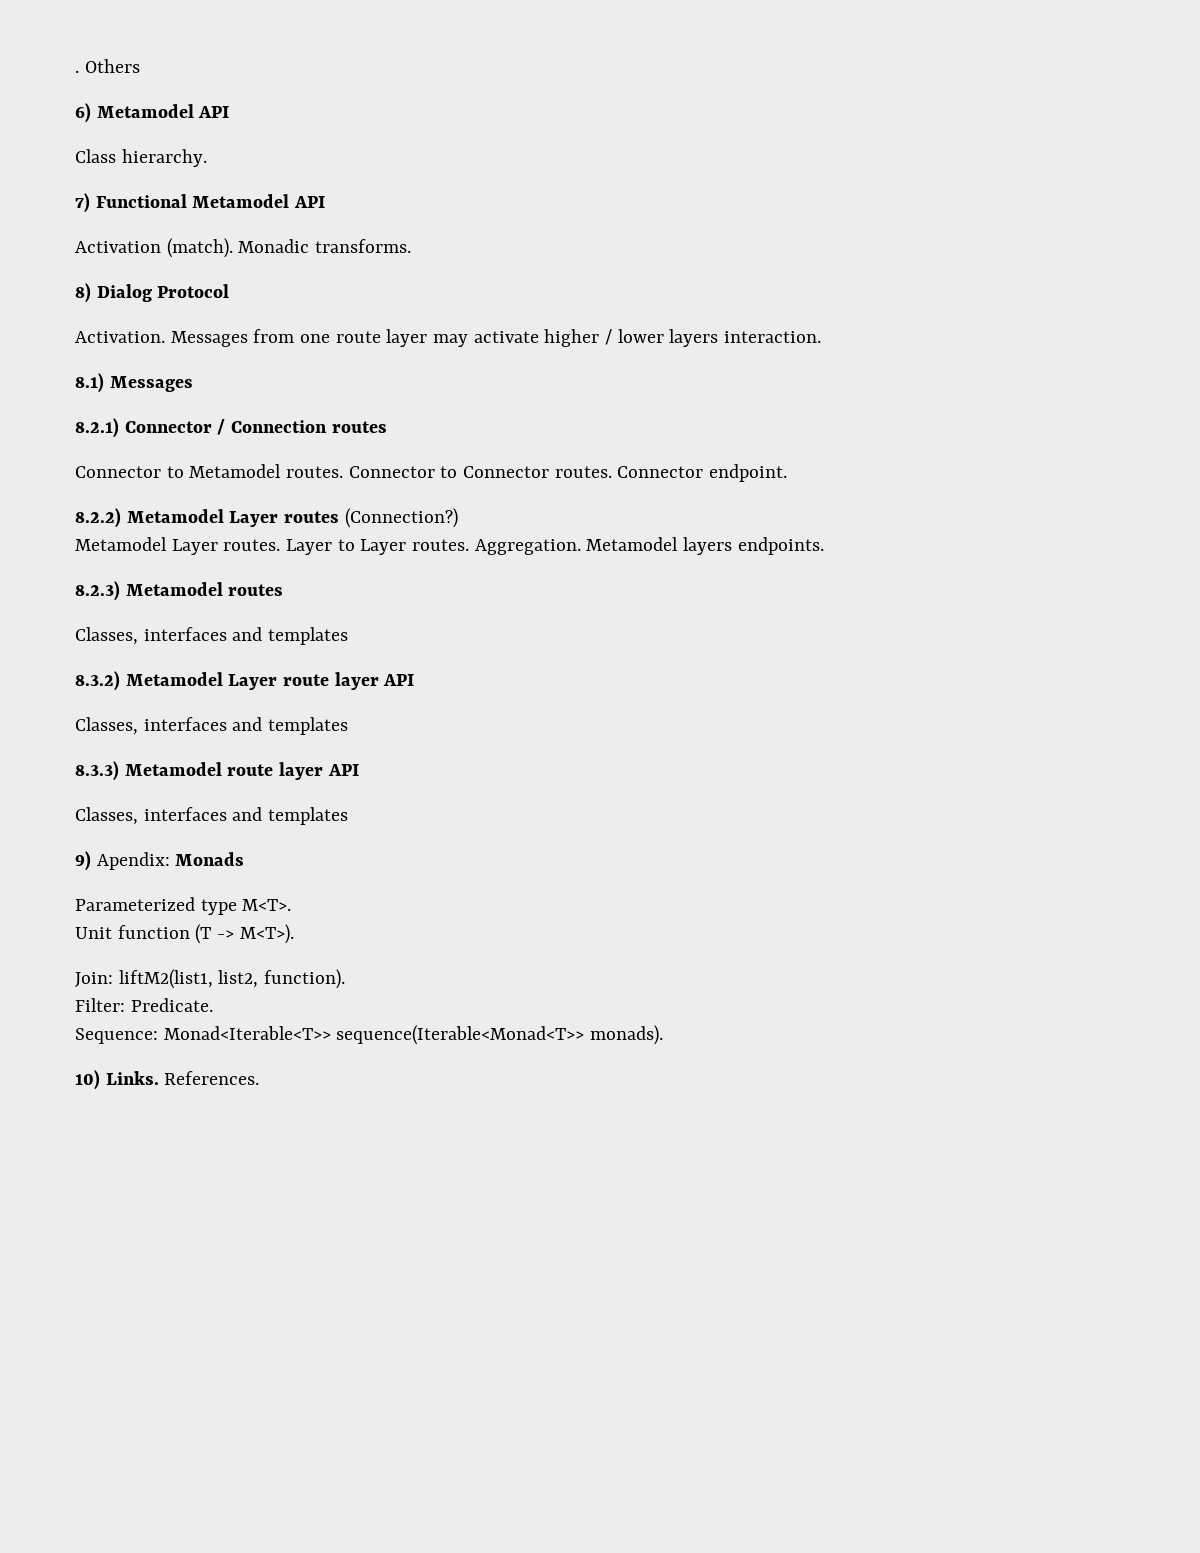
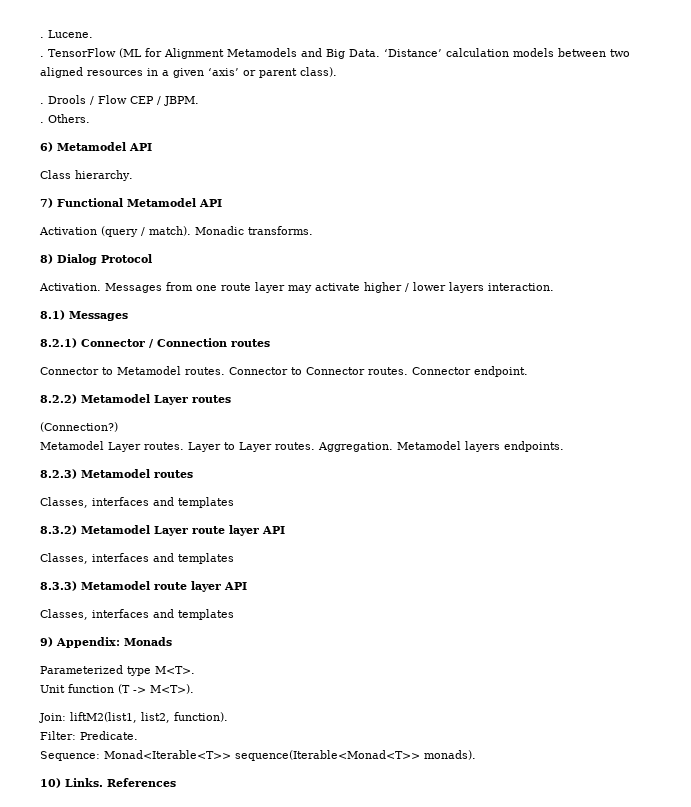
[75,59,140,73] . Others -> [40,30,93,38] [40,48,630,59] [40,67,337,78] [40,95,199,106] [40,114,90,123] . Lucene. // . TensorFlow (ML for Alignment Metamodels and Big Data. ‘Distance’ calculation models between two aligned resources in a given ‘axis’ or parent class). // . Drools / Flow CEP / JBPM. // . Others.
[166,238,233,258] (match). -> [101,226,191,237] (query / match).
(340, 517) none -> (231, 399) //
[96,852,170,870] Apendix: -> [56,637,120,648] Appendix:
[164,1071,260,1085] References. -> [107,778,176,787] References

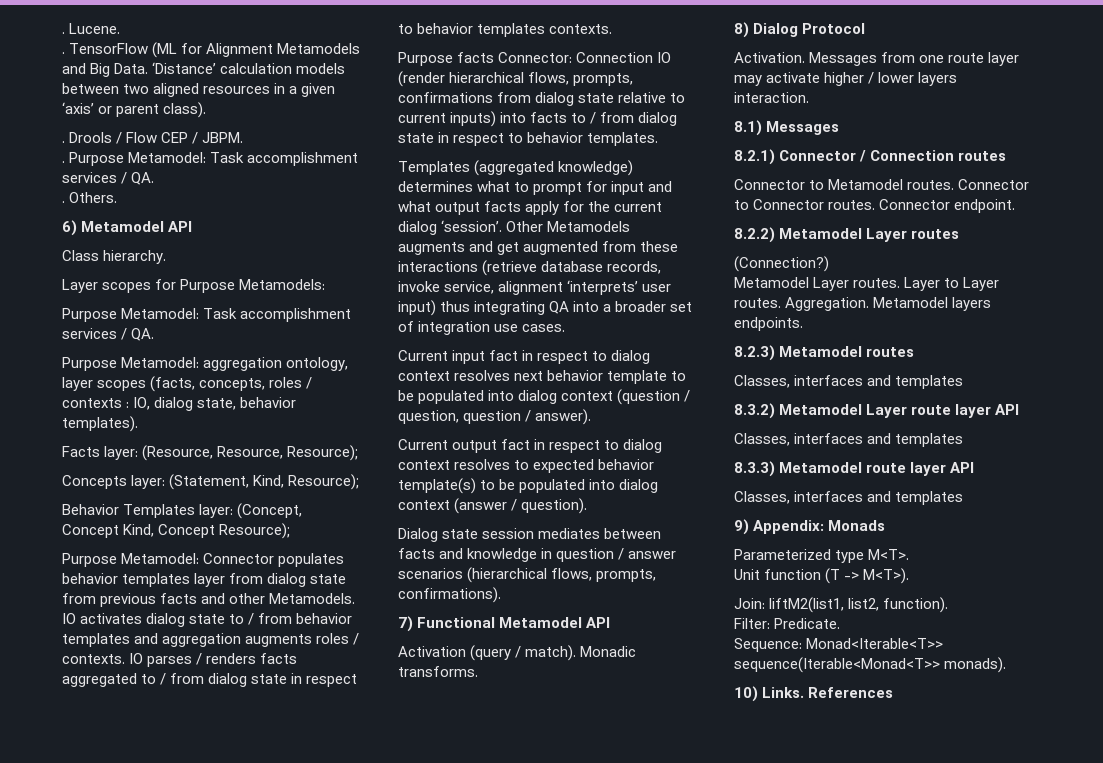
(199, 101) none -> [62,152,359,166] [62,172,155,185] // . Purpose Metamodel: Task accomplishment services / QA.
(133, 175) none -> [62,279,326,293] [62,308,352,322] [62,328,155,341] [62,357,349,371] [62,376,313,392] [62,397,297,411] [62,416,138,432] [62,445,359,461] [62,474,360,490] [62,503,303,519] [62,523,291,539] [62,553,345,567] [62,573,347,587] [62,593,356,607] [62,613,353,627] [62,633,360,647] [62,653,298,667] [62,673,358,687] [398,23,613,37] [398,52,672,66] [398,71,634,87] [398,92,686,106] [398,111,678,127] [398,132,659,146] [398,160,634,176] [398,181,673,195] [398,201,663,215] [398,220,631,235] [398,241,679,255] [398,260,662,276] [398,280,672,295] [398,300,693,316] [398,321,566,335] [398,350,651,364] [398,370,687,384] [398,389,691,405] [398,409,592,425] [398,439,663,453] [398,459,655,473] [398,478,659,494] [398,498,588,514] [398,528,662,542] [398,548,677,562] [398,567,657,583] [398,587,501,603] // Layer scopes for Purpose Metamodels: // Purpose Metamodel: Task accomplishment services / QA. // Purpose Metamodel: aggregation ontology, layer scopes (facts, concepts, roles / contexts : IO, dialog state, behavior templates). // Facts layer: (Resource, Resource, Resource); // Concepts layer: (Statement, Kind, Resource); // Behavior Templates layer: (Concept, Concept Kind, Concept Resource); // Purpose Metamodel: Connector populates behavior templates layer from dialog state from previous facts and other Metamodels. IO activates dialog state to / from behavior templates and aggregation augments roles / contexts. IO parses / renders facts aggregated to / from dialog state in respect to behavior templates contexts. // Purpose facts Connector: Connection IO (render hierarchical flows, prompts, confirmations from dialog state relative to current inputs) into facts to / from dialog state in respect to behavior templates. // Templates (aggregated knowledge) determines what to prompt for input and what output facts apply for the current dialog ‘session’. Other Metamodels augments and get augmented from these interactions (retrieve database records, invoke service, alignment ‘interprets’ user input) thus integrating QA into a broader set of integration use cases. // Current input fact in respect to dialog context resolves next behavior template to be populated into dialog context (question / question, question / answer). // Current output fact in respect to dialog context resolves to expected behavior template(s) to be populated into dialog context (answer / question). // Dialog state session mediates between facts and knowledge in question / answer scenarios (hierarchical flows, prompts, confirmations).

